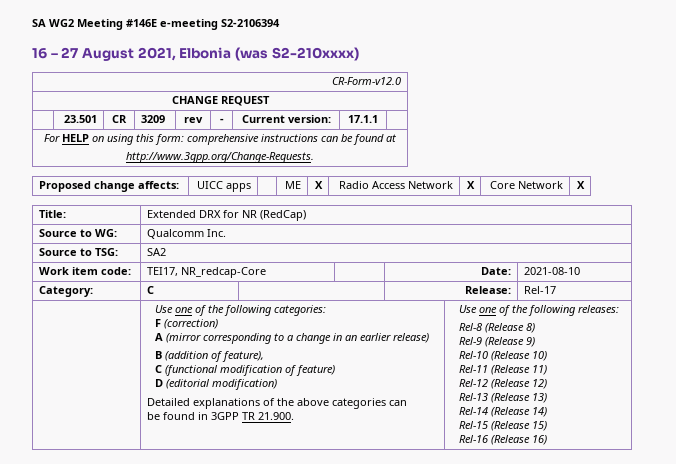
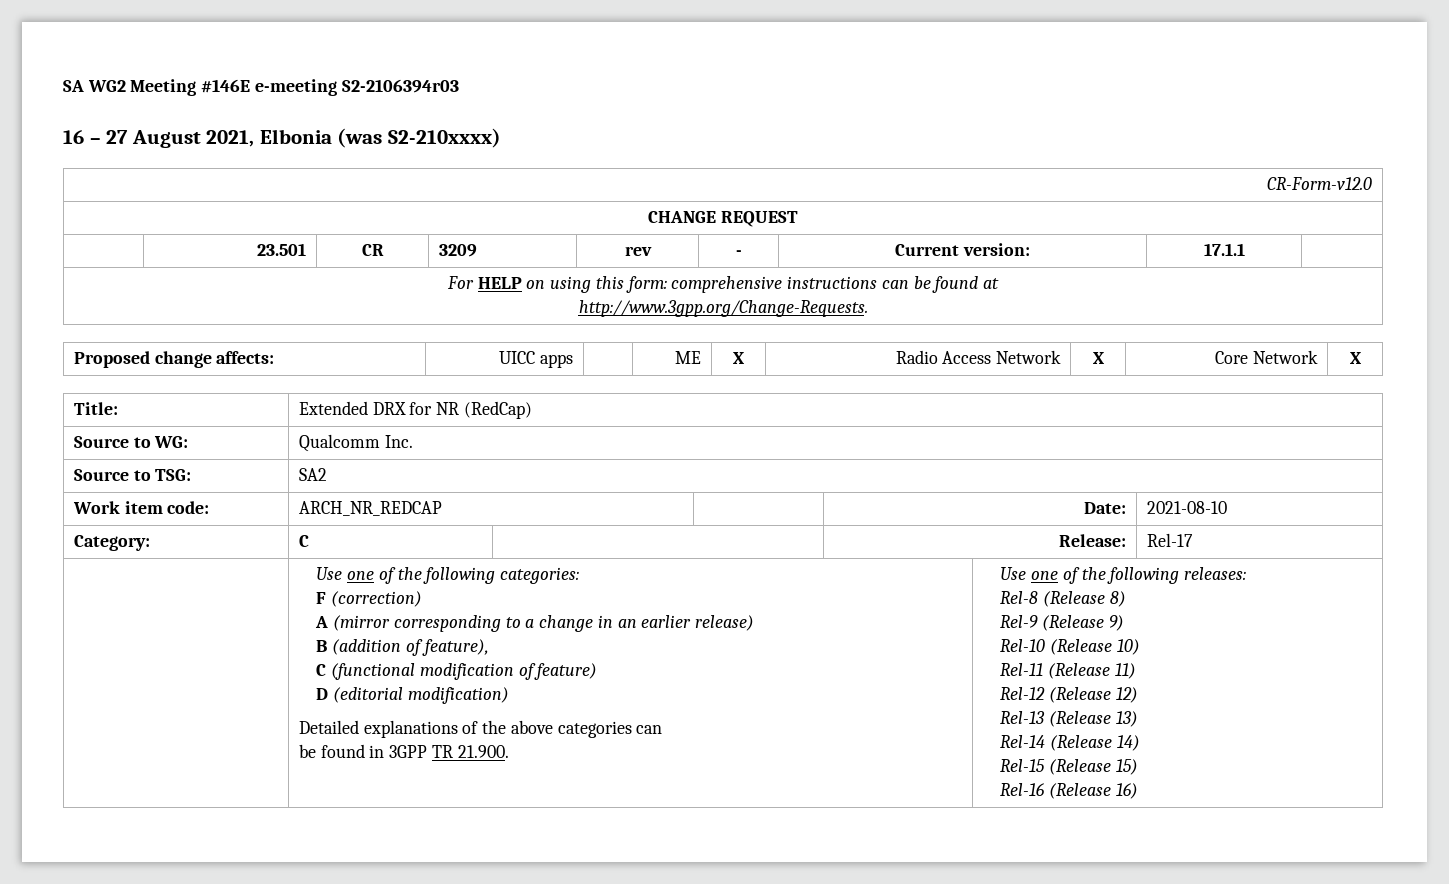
[221,19,280,27] S2-2106394 -> [341,79,459,93] S2-2106394r03
[146,267,266,278] TEI17, NR_redcap-Core -> [299,501,443,516] ARCH_NR_REDCAP

